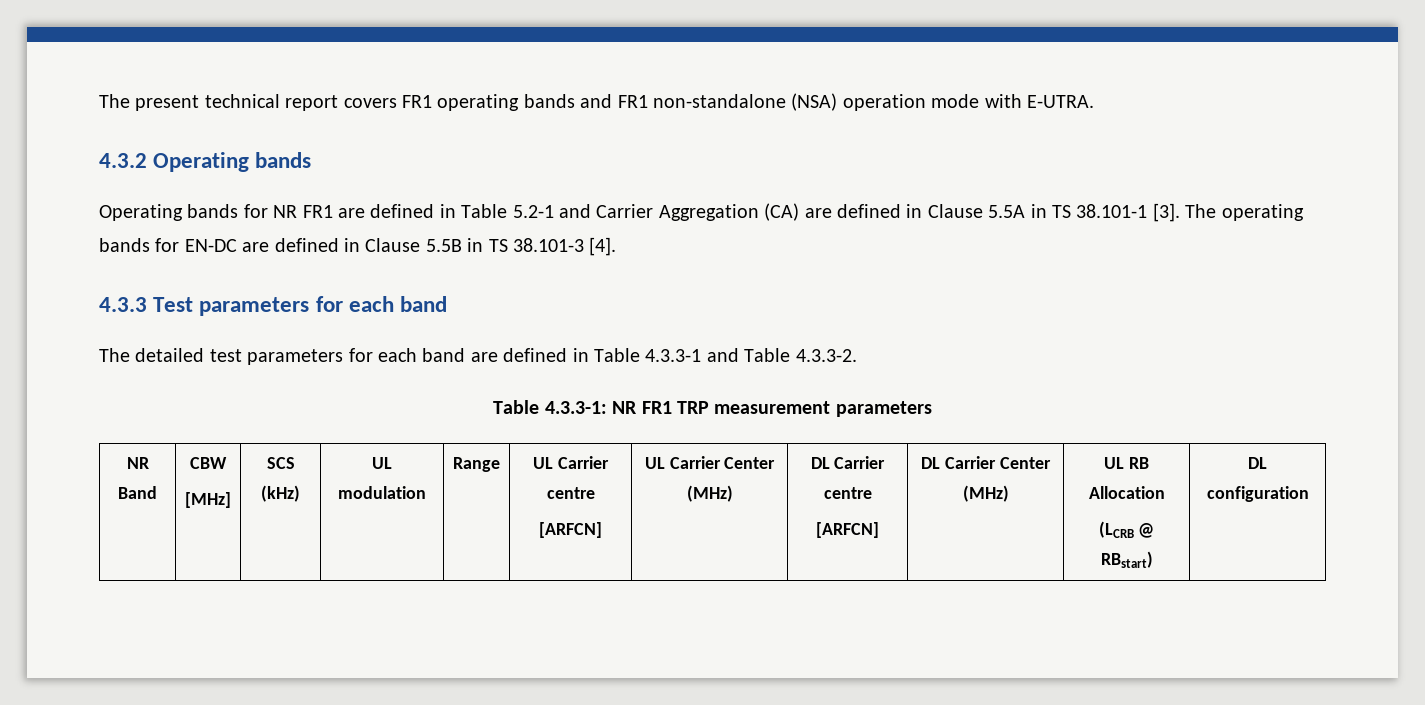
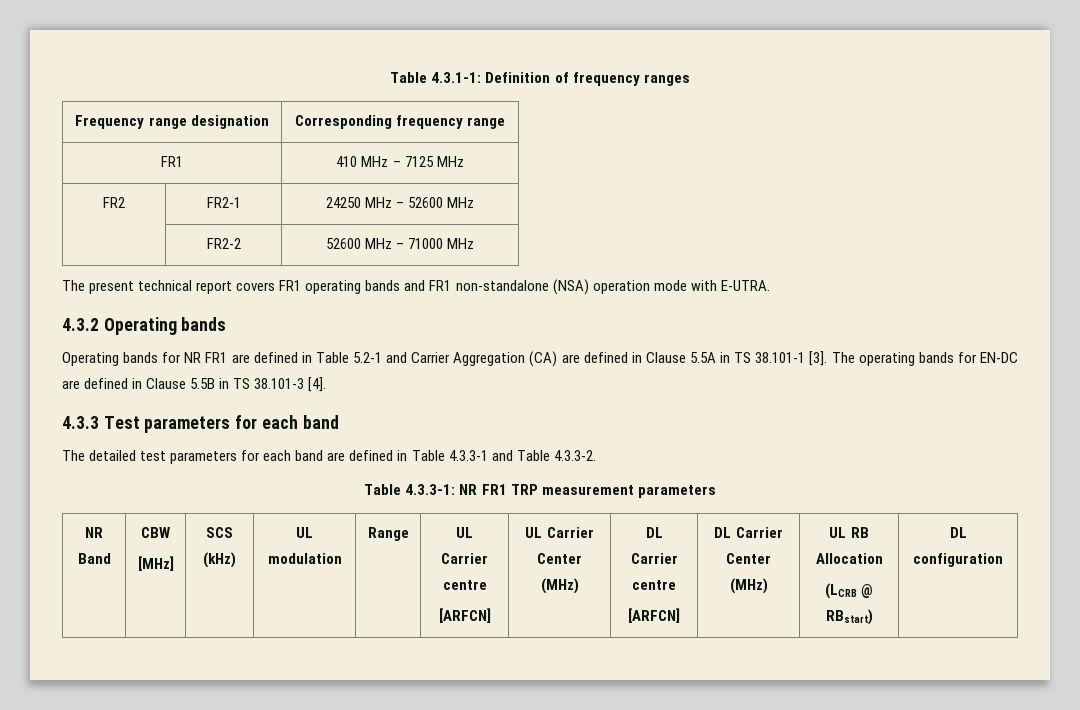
(99, 101) none -> [390,72,690,86] [75,115,269,129] [294,115,506,129] [161,156,183,167] [336,156,464,167] [103,197,125,208] [206,197,241,208] [325,197,475,208] [206,238,241,249] [325,238,475,249] Table 4.3.1-1: Definition of frequency ranges // Frequency range designation | Corresponding frequency range // FR1 | 410 MHz – 7125 MHz // FR2 | FR2-1 | 24250 MHz – 52600 MHz // | FR2-2 | 52600 MHz – 71000 MHz //

